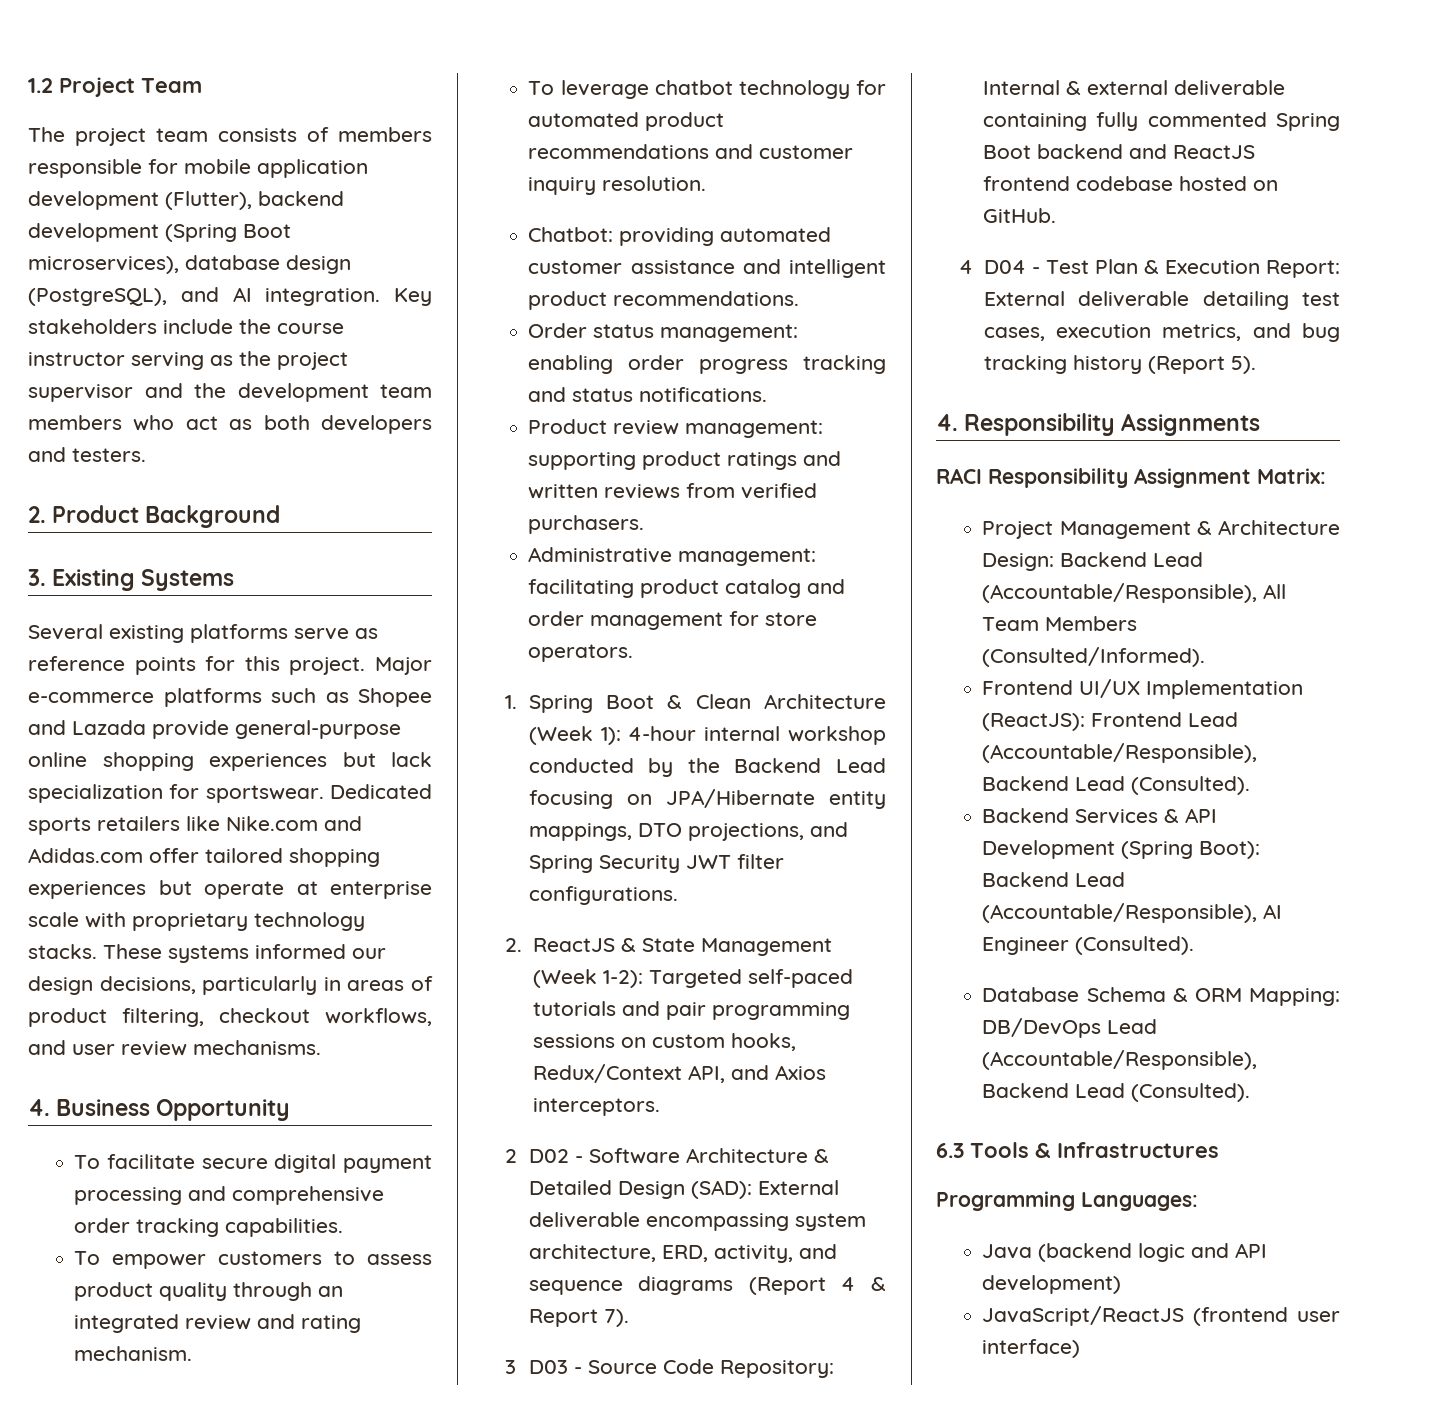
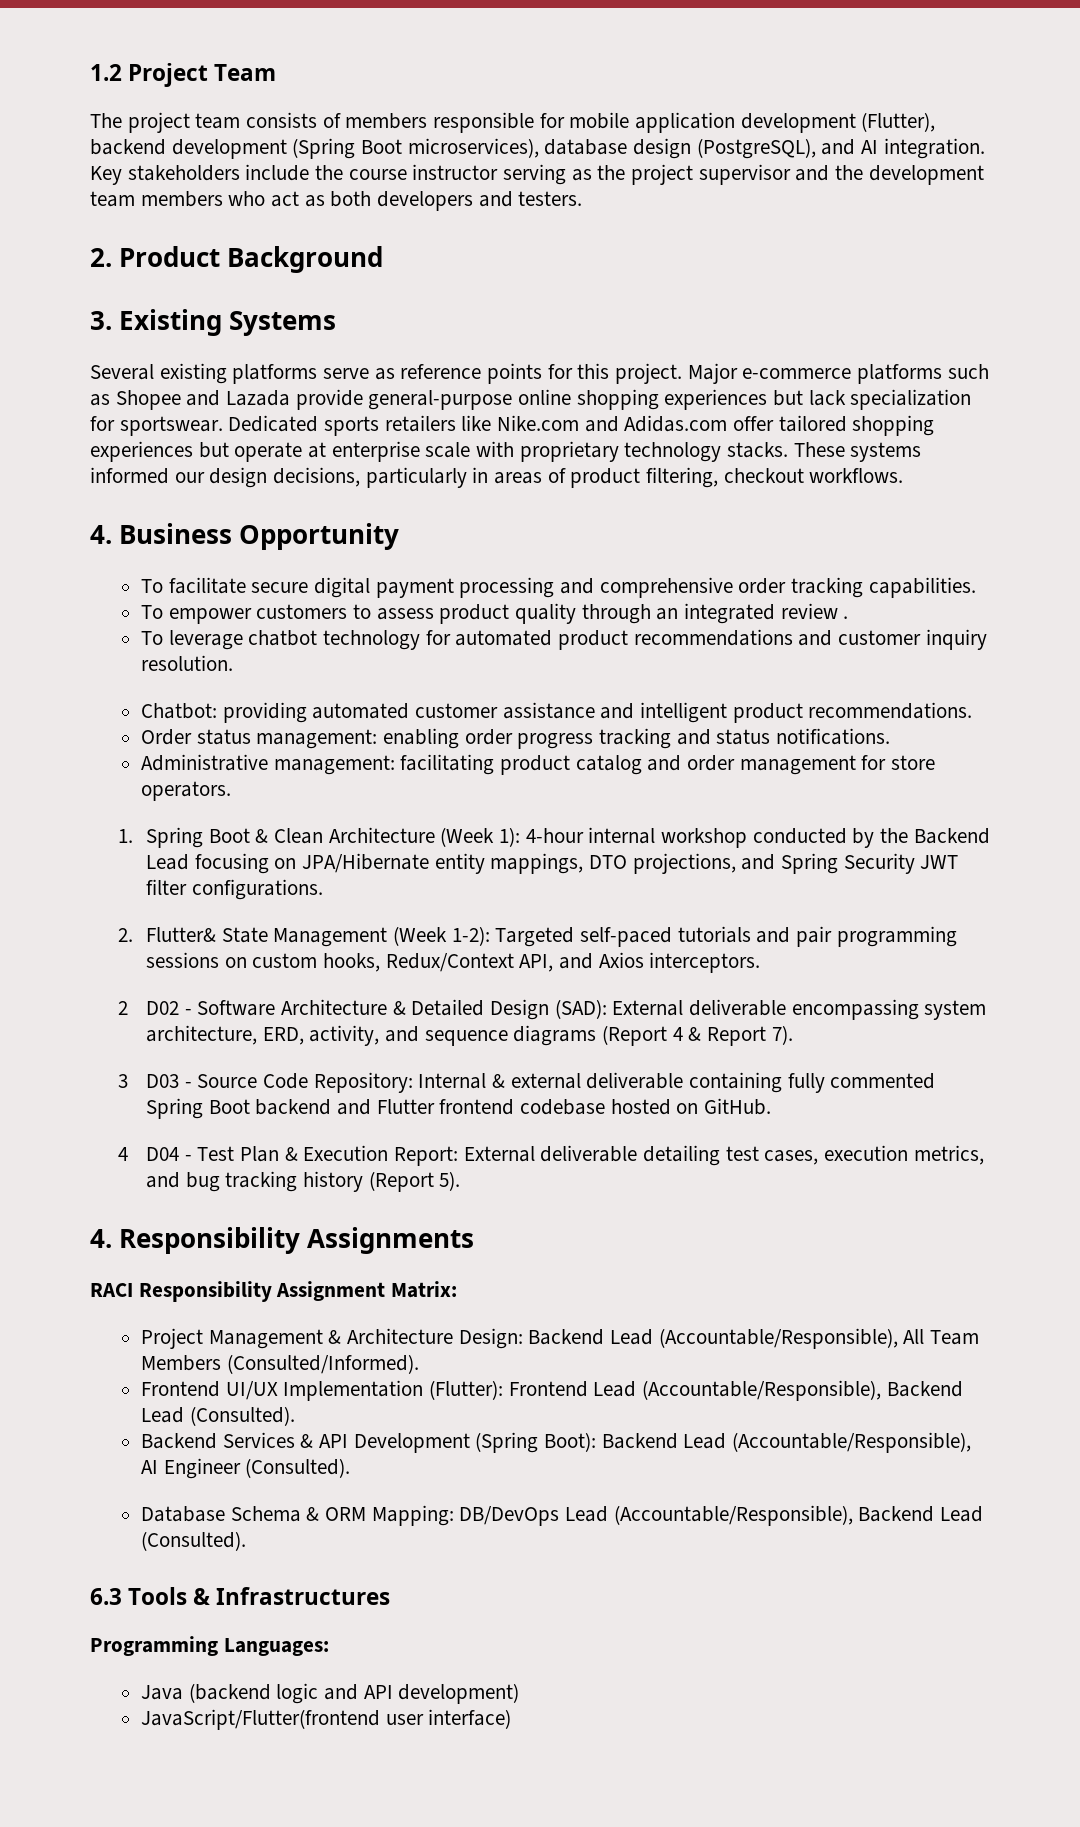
[325,1008,432,1026] [28,1040,321,1056] workflows, and user review mechanisms. -> [809,468,904,483] workflows.
[257,1314,362,1333] [74,1346,193,1361] and rating mechanism. -> [843,616,849,619] .
[528,419,824,438] [528,451,842,470] [528,483,818,499] [528,515,645,534] // Product review management: supporting product ratings and written reviews from verified purchasers. -> (891, 736) none
[532,938,636,952] ReactJS & -> [145,927,216,942] Flutter&
[1172,145,1255,159] ReactJS -> [376,1099,435,1114] Flutter
[982,713,1086,731] (ReactJS): -> [429,1380,504,1400] (Flutter):
[982,1306,1289,1326] JavaScript/ReactJS (frontend -> [141,1709,381,1730] JavaScript/Flutter(frontend

